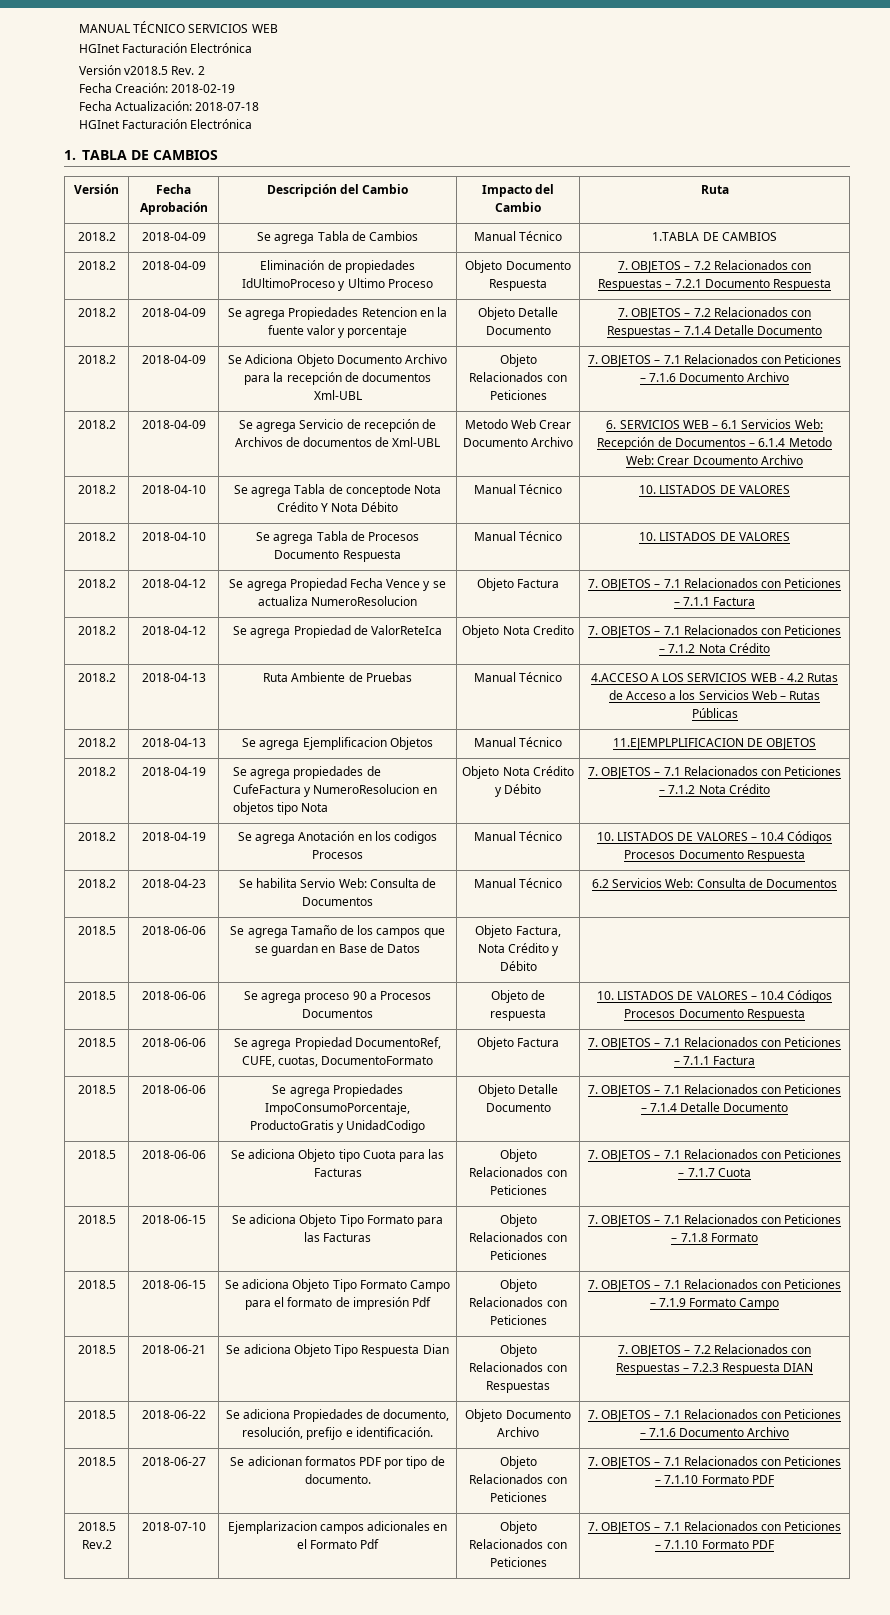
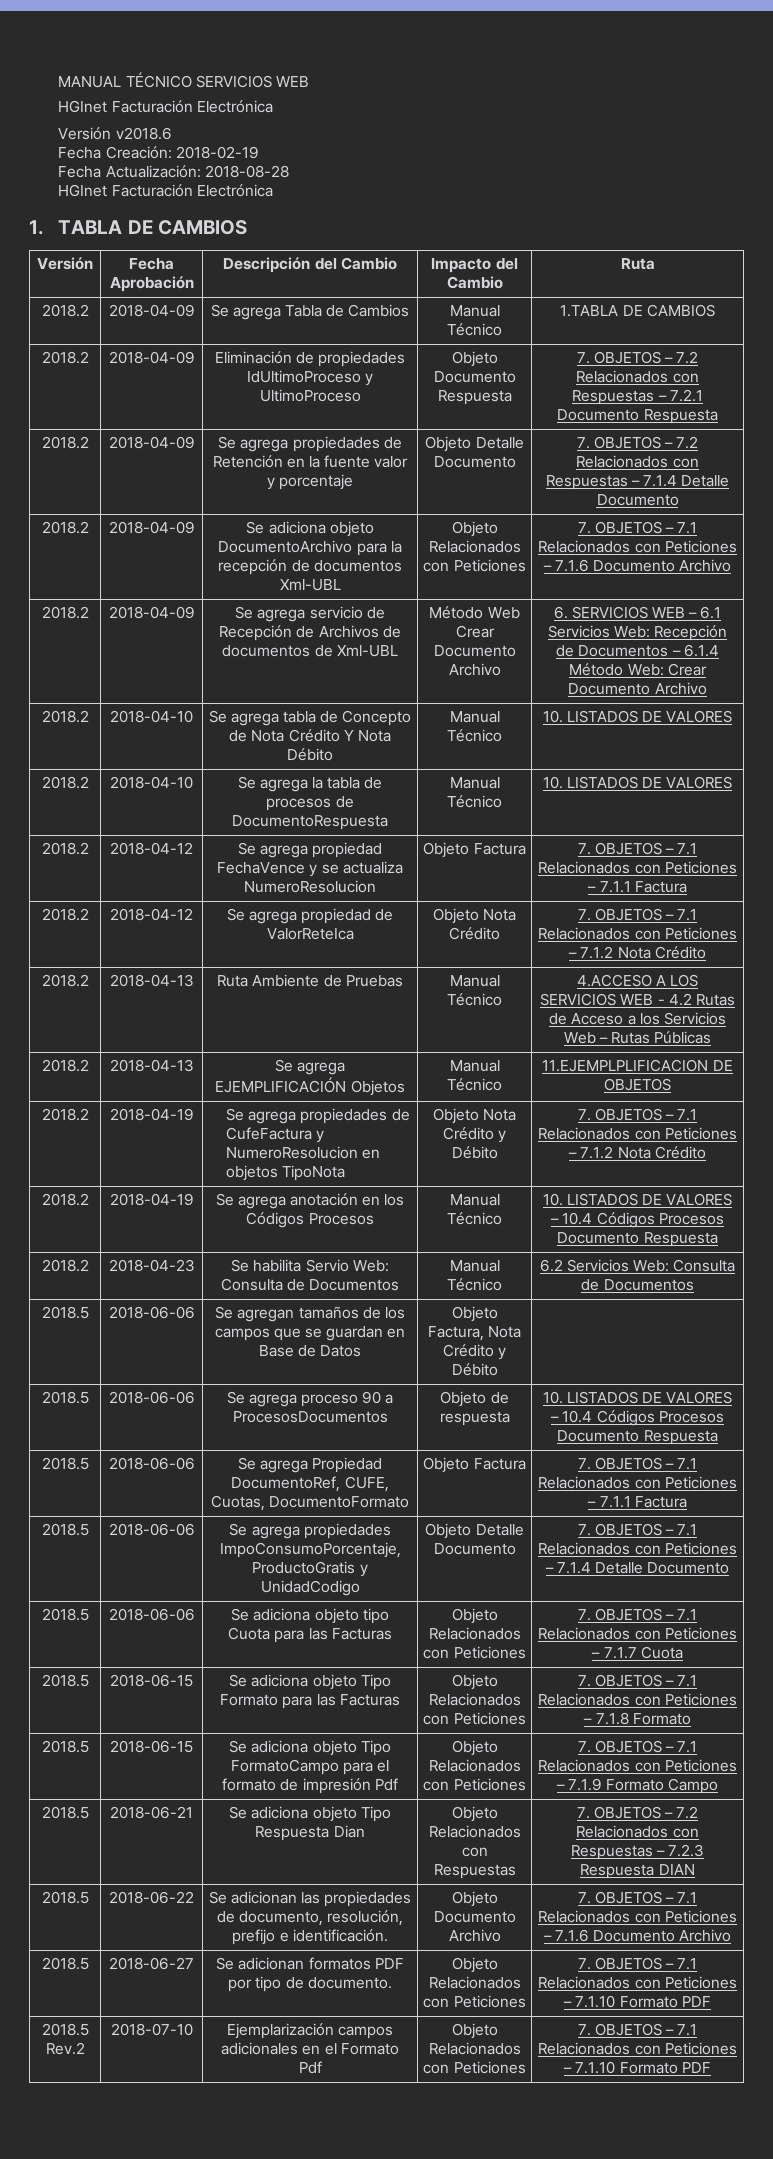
[124,66,205,75] v2018.5 Rev. 2 -> [115,127,172,140] v2018.6
[195,102,260,111] 2018-07-18 -> [204,165,289,178] 2018-08-28
[347,278,433,288] Ultimo Proceso -> [259,389,361,402] UltimoProceso
[288,307,417,320] Propiedades Retencion -> [292,436,402,452] [212,455,283,468] propiedades de Retención
[245,354,447,367] Adiciona Objeto Documento Archivo -> [268,521,374,537] [218,540,353,553] adiciona objeto DocumentoArchivo
[299,419,419,432] Servicio de recepción -> [309,606,385,619] [219,625,293,641] servicio de Recepción
[464,419,508,429] Metodo -> [429,606,484,619] Método
[788,437,832,447] Metodo -> [569,663,624,676] Método
[692,456,758,465] Dcoumento -> [568,683,651,695] Documento
[294,484,411,497] Tabla de conceptode -> [283,710,412,726] [229,730,248,742] tabla de Concepto de
[316,531,419,541] [274,550,401,562] Tabla de Procesos Documento Respuesta -> [312,777,383,789] [266,796,354,811] [232,815,388,830] la tabla de procesos de DocumentoRespuesta
[289,578,421,591] Propiedad Fecha Vence -> [312,842,383,858] [217,862,306,874] propiedad FechaVence
[293,625,351,638] Propiedad -> [301,908,372,924] propiedad
[532,625,574,635] Credito -> [449,927,500,940] Crédito
[302,737,387,750] Ejemplificacion -> [215,1077,347,1093] EJEMPLIFICACIÓN
[277,802,329,815] tipo Nota -> [282,1165,346,1181] TipoNota
[298,831,355,841] Anotación -> [290,1193,358,1206] anotación
[394,831,438,844] codigos -> [246,1212,305,1228] Códigos
[247,925,337,938] agrega Tamaño -> [237,1306,359,1322] agregan tamaños
[380,991,432,1000] [302,1009,373,1018] Procesos Documentos -> [232,1411,388,1423] ProcesosDocumentos
[278,1056,318,1067] cuotas, -> [210,1495,265,1511] Cuotas,
[332,1084,403,1097] Propiedades -> [303,1523,391,1539] propiedades
[298,1149,336,1162] Objeto -> [314,1608,359,1624] objeto
[299,1214,337,1227] Objeto -> [312,1674,357,1690] objeto
[292,1279,451,1292] Objeto Tipo Formato Campo -> [312,1740,391,1756] [230,1759,339,1775] objeto Tipo FormatoCampo
[293,1344,331,1357] Objeto -> [312,1806,357,1822] objeto
[242,1409,363,1422] adiciona Propiedades -> [230,1891,412,1907] adicionan las propiedades
[227,1521,317,1534] Ejemplarizacion -> [226,2023,334,2039] Ejemplarización

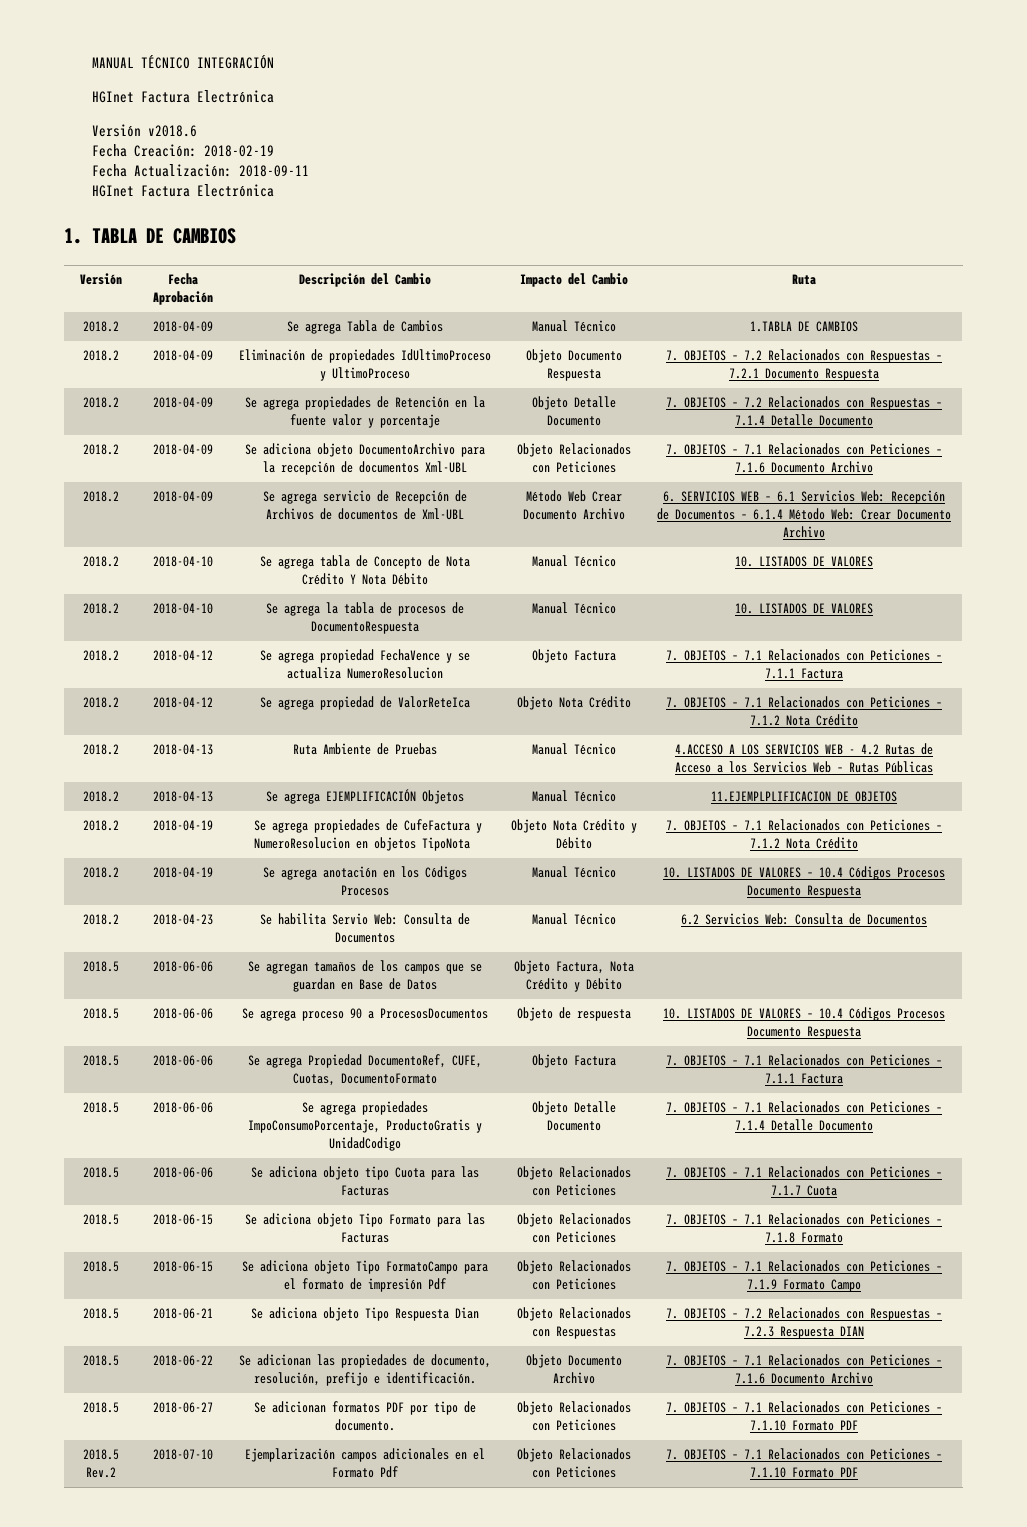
[195,75,310,88] [58,100,193,113] SERVICIOS WEB // HGInet Facturación -> [196,55,274,69] [91,91,190,103] INTEGRACIÓN // HGInet Factura
[204,165,289,178] [58,184,193,197] 2018-08-28 // HGInet Facturación -> [238,165,309,177] [91,185,190,197] 2018-09-11 // HGInet Factura

